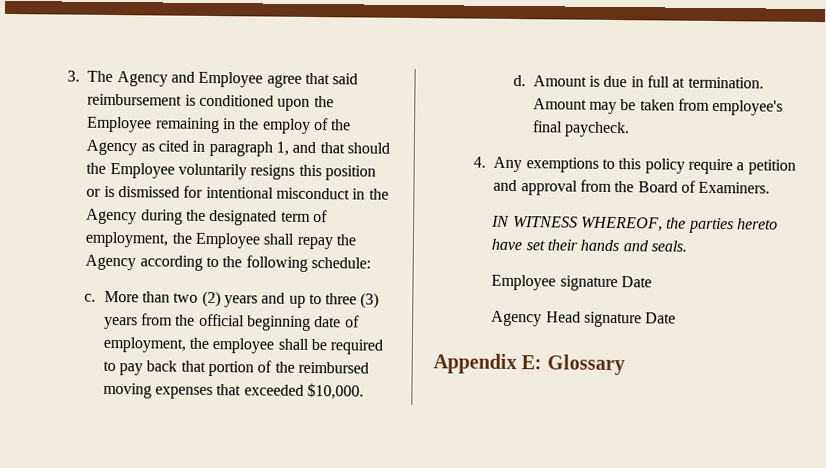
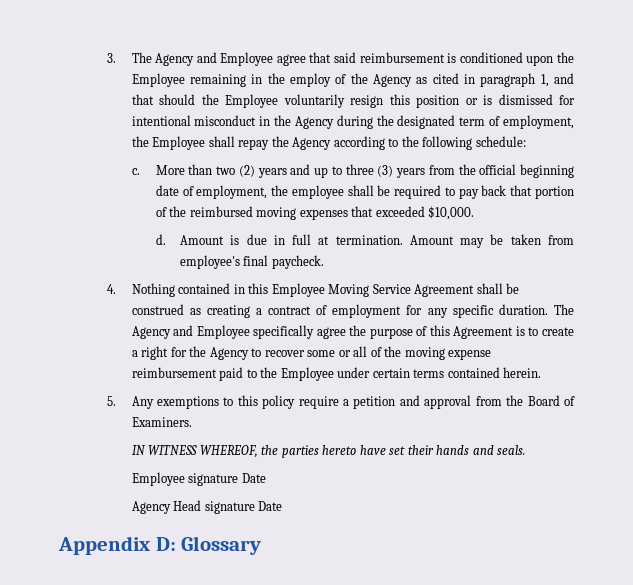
[250,164,296,180] resigns -> [350,95,384,108] resign
(487, 162) none -> [131,283,520,297] [131,304,574,318] [131,325,574,339] [131,346,492,360] [131,367,542,381] [107,396,117,406] Nothing contained in this Employee Moving Service Agreement shall be construed as creating a contract of employment for any specific duration. The Agency and Employee specifically agree the purpose of this Agreement is to create a right for the Agency to recover some or all of the moving expense reimbursement paid to the Employee under certain terms contained herein. // 5.
[521,355,543,370] E: -> [155,537,176,551] D:

